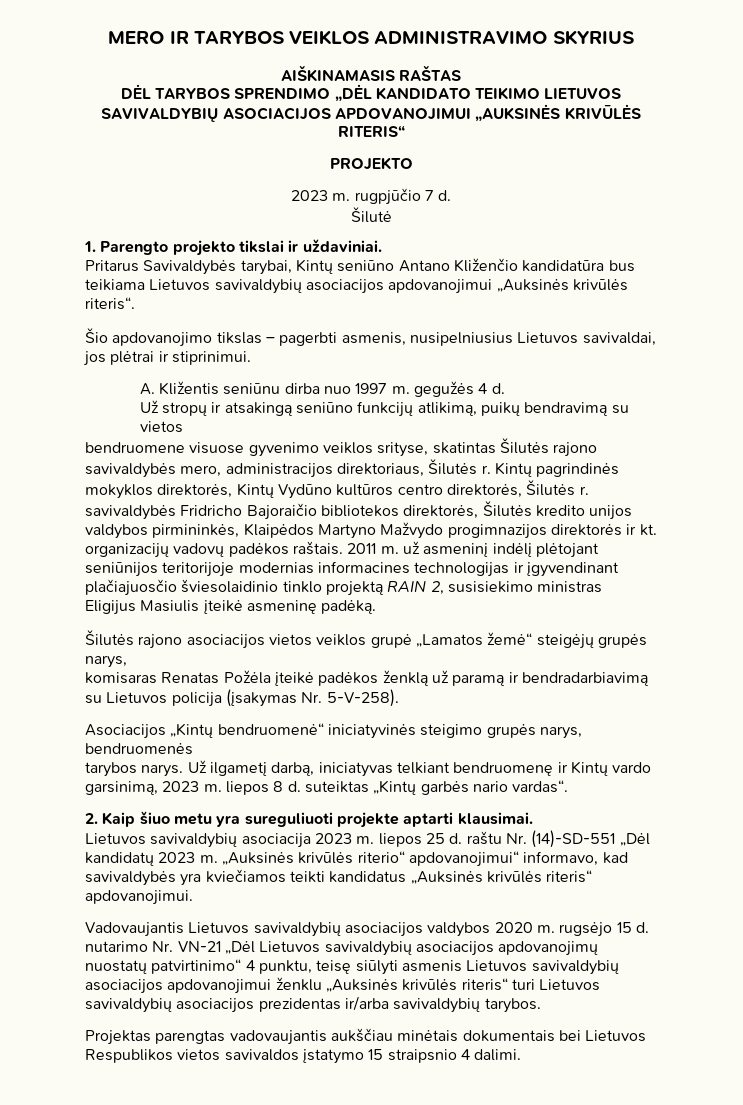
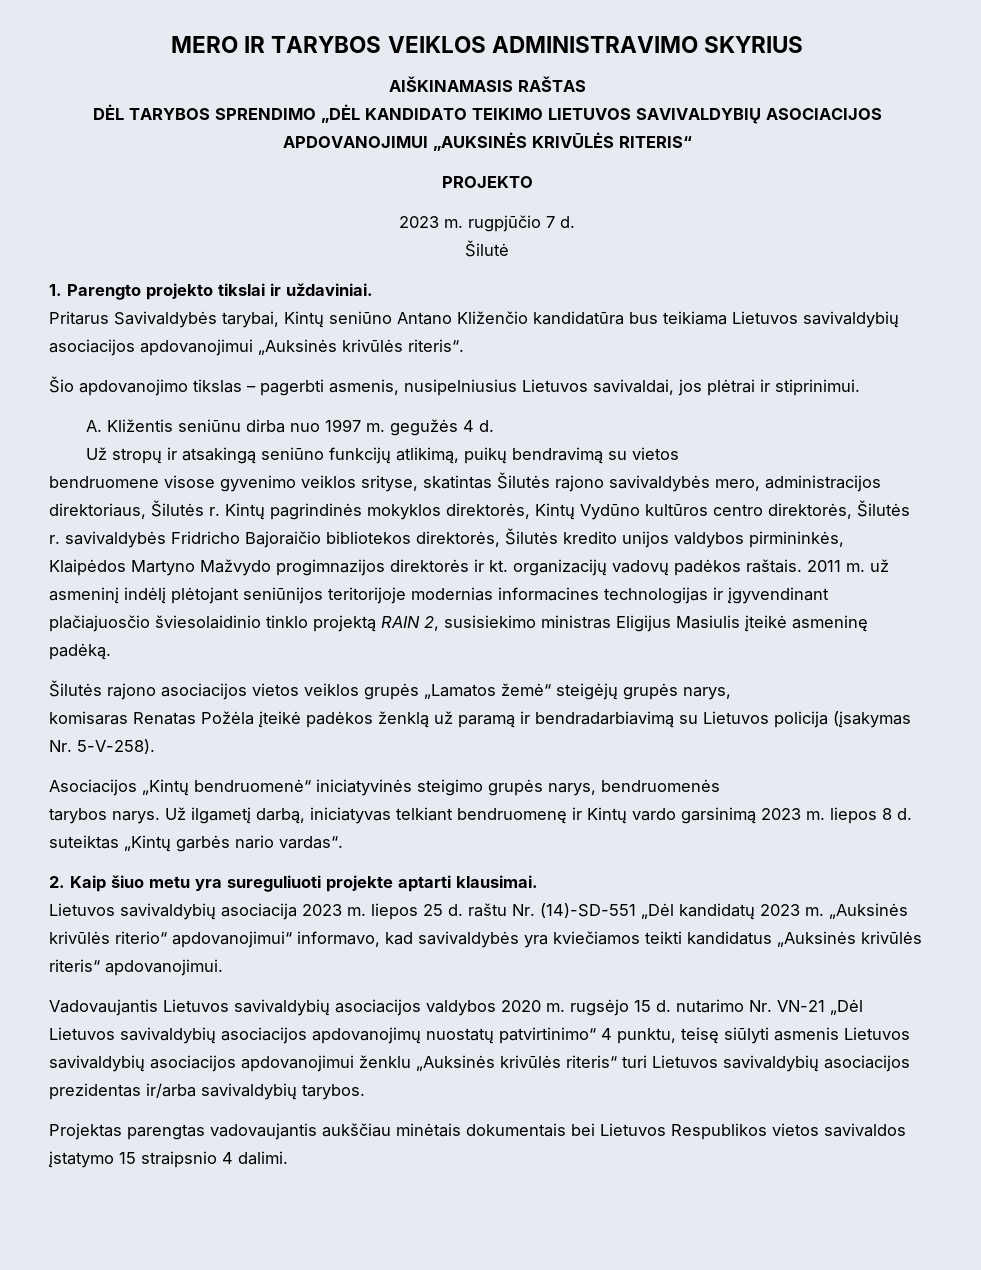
[189,442,245,454] visuose -> [164,475,215,488] visose
[370,634,412,648] grupė -> [364,683,419,700] grupės
[85,781,158,795] garsinimą, -> [681,807,756,824] garsinimą

